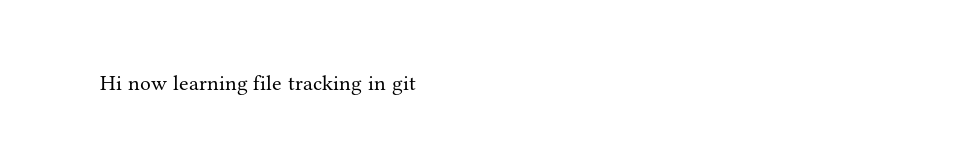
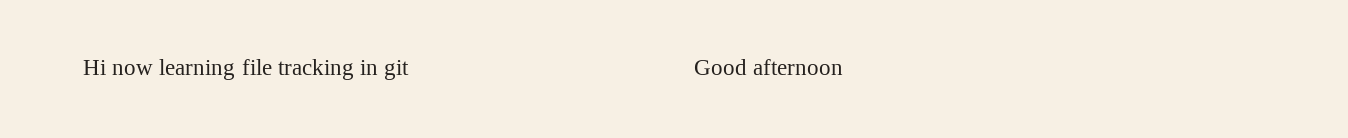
(416, 85) none -> [694,59,844,75] // Good afternoon

